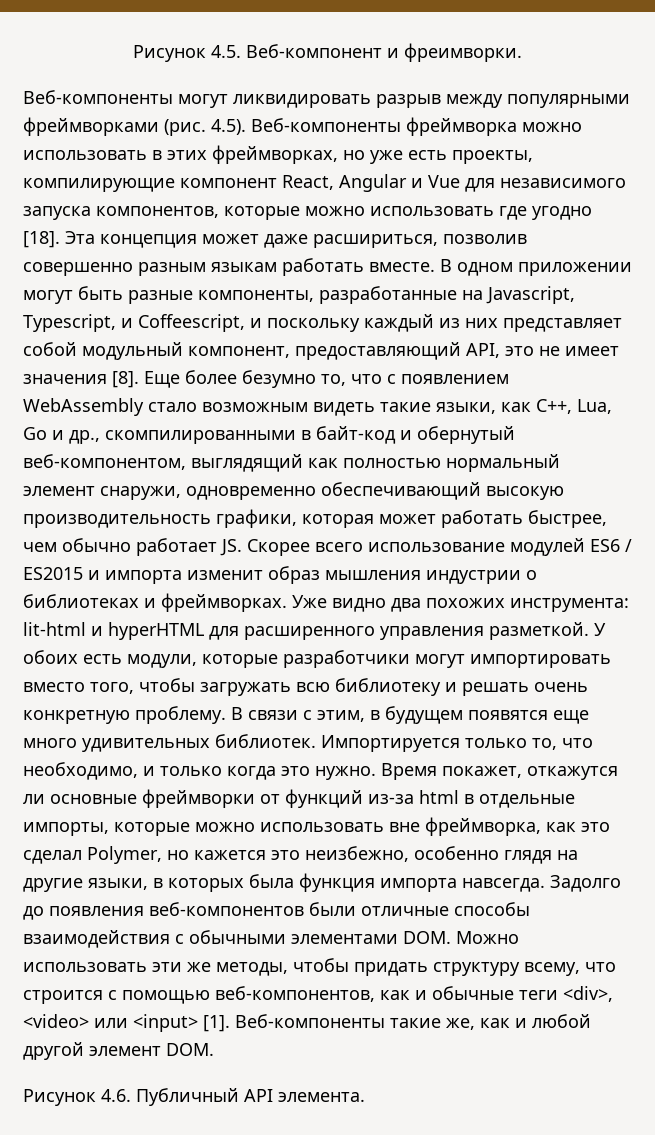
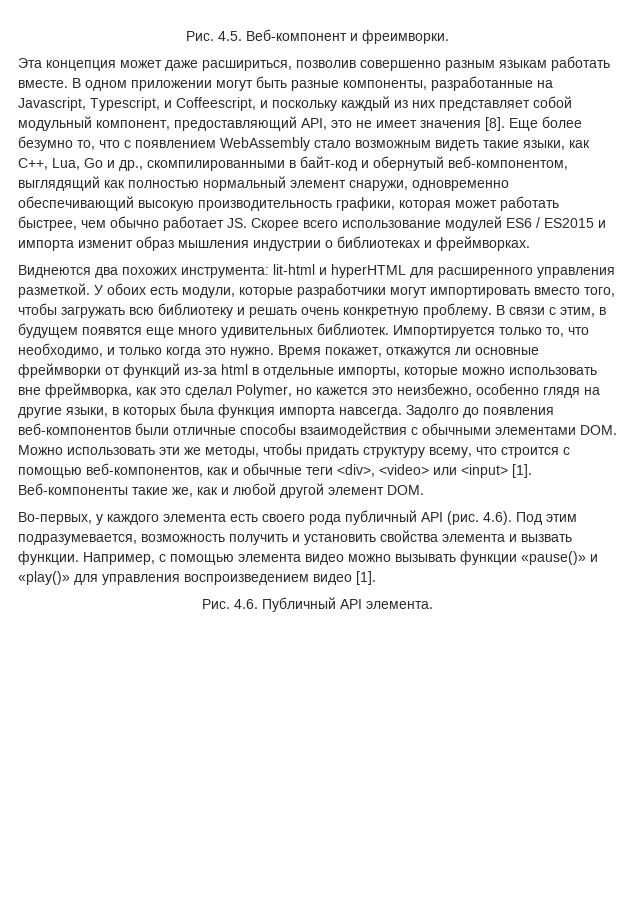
[133,45,206,62] Рисунок -> [186,31,214,41] Рис.
[23,90,630,108] [23,117,582,136] [23,145,533,164] [23,174,626,192] [23,206,592,220] [23,231,60,248] Веб-компоненты могут ликвидировать разрыв между популярными фреймворками (рис. 4.5). Веб-компоненты фреймворка можно использовать в этих фреймворках, но уже есть проекты, компилирующие компонент React, Angular и Vue для независимого запуска компонентов, которые можно использовать где угодно [18]. -> (449, 37) none
[292,595,386,612] Уже видно -> [18,265,91,278] // Виднеются
[23,1089,96,1106] Рисунок -> [18,510,577,525] [18,530,572,545] [18,551,598,565] [18,571,376,585] [202,599,230,609] Во-первых, у каждого элемента есть своего рода публичный API (рис. 4.6). Под этим подразумевается, возможность получить и установить свойства элемента и вызвать функции. Например, с помощью элемента видео можно вызывать функции «pause()» и «play()» для управления воспроизведением видео [1]. // Рис.

